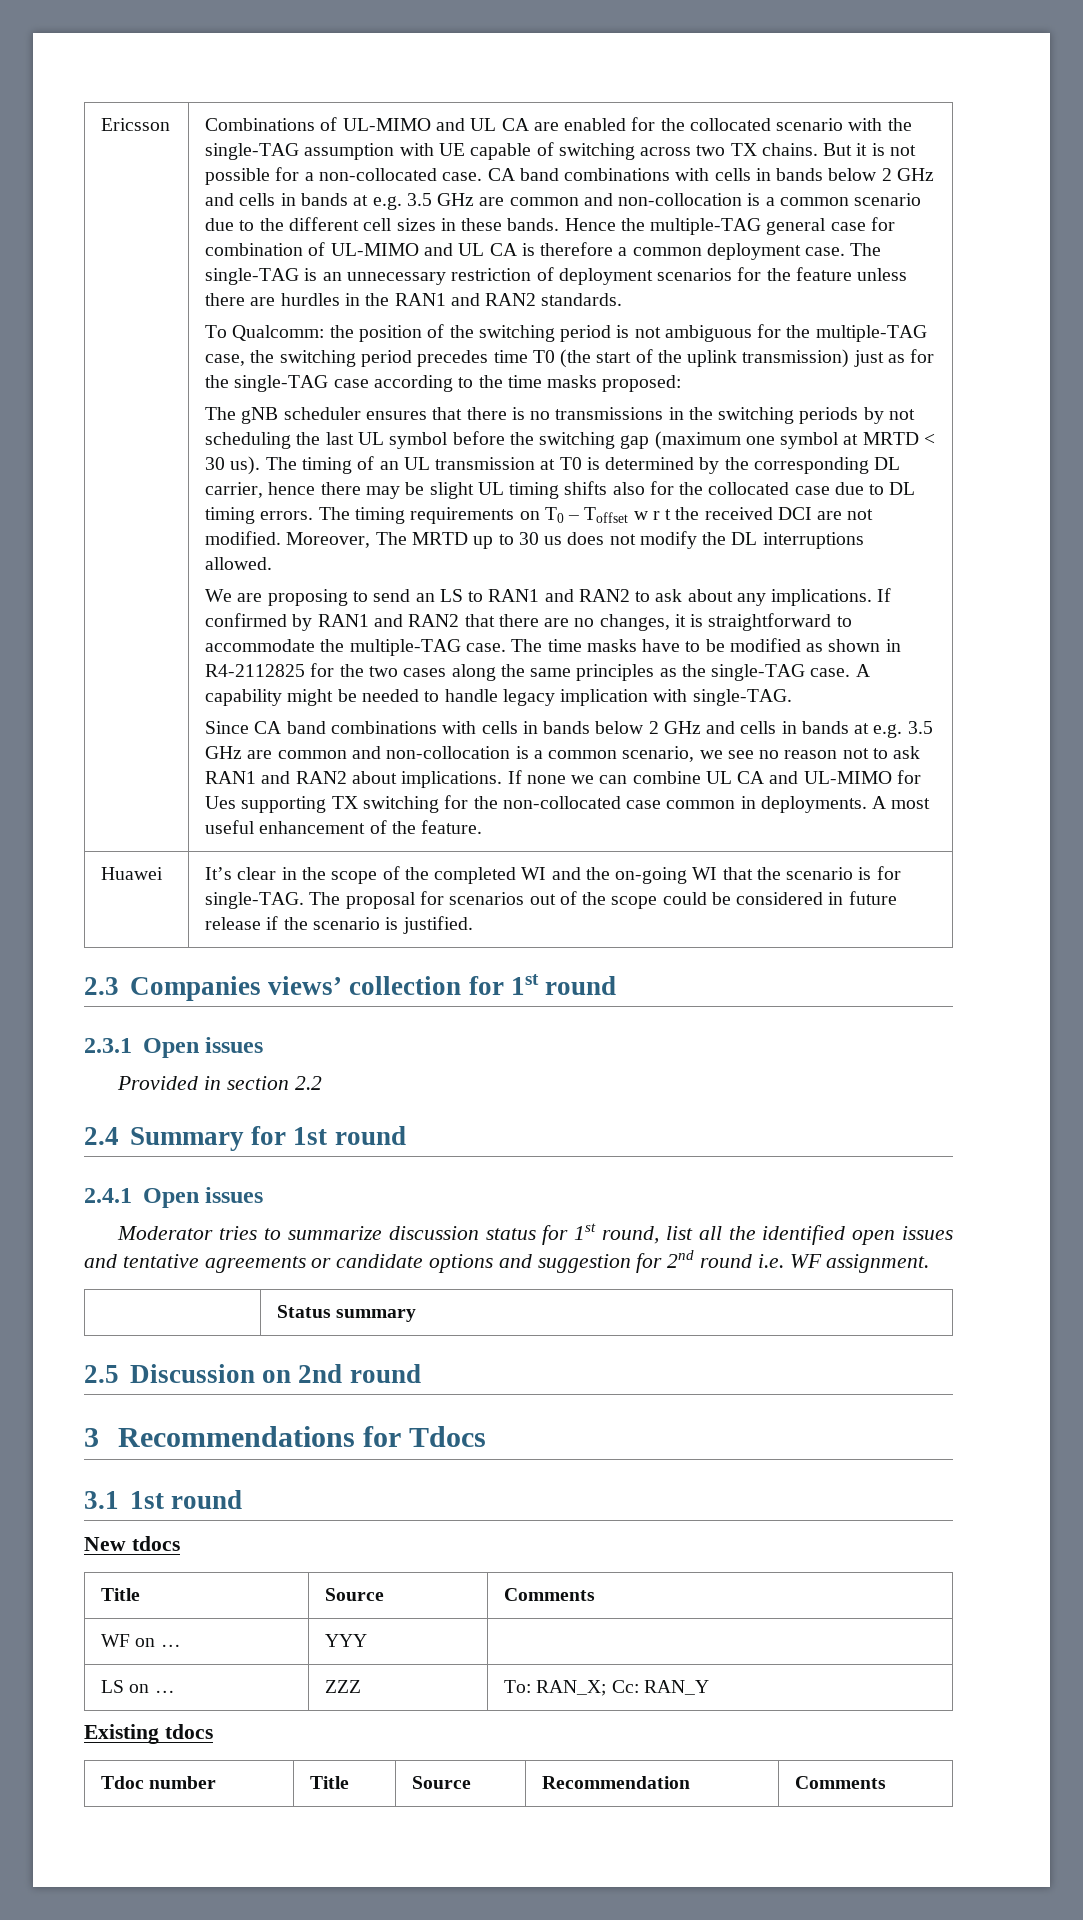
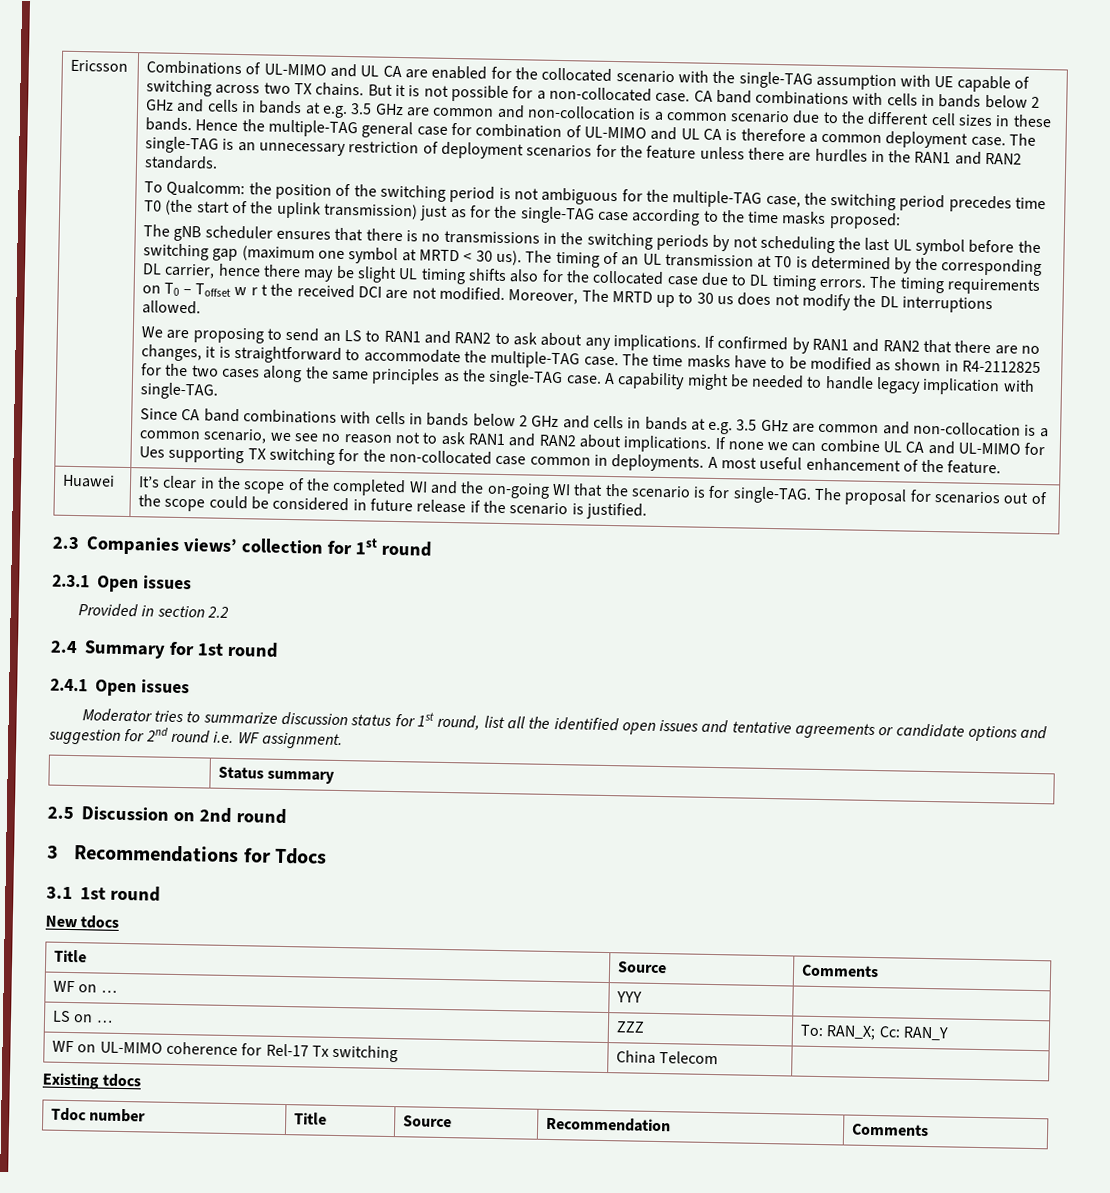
(709, 1687) none -> [52,1040,399,1063] [616,1050,719,1065] // WF on UL-MIMO coherence for Rel-17 Tx switching | China Telecom |

